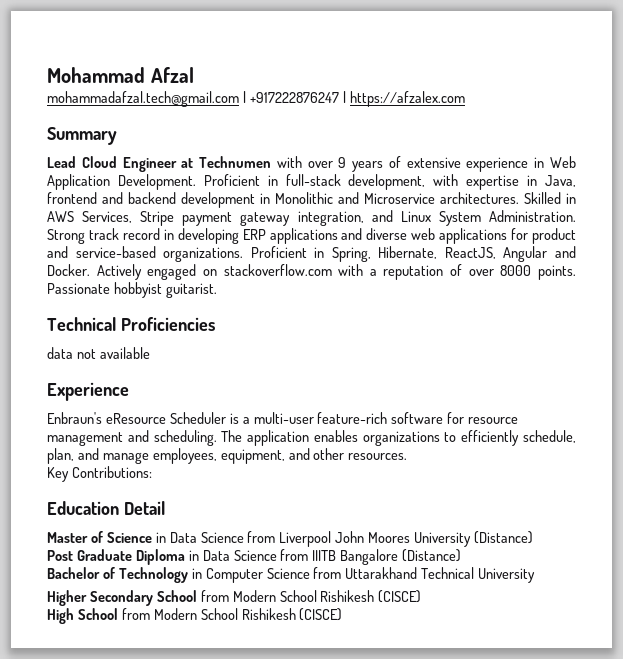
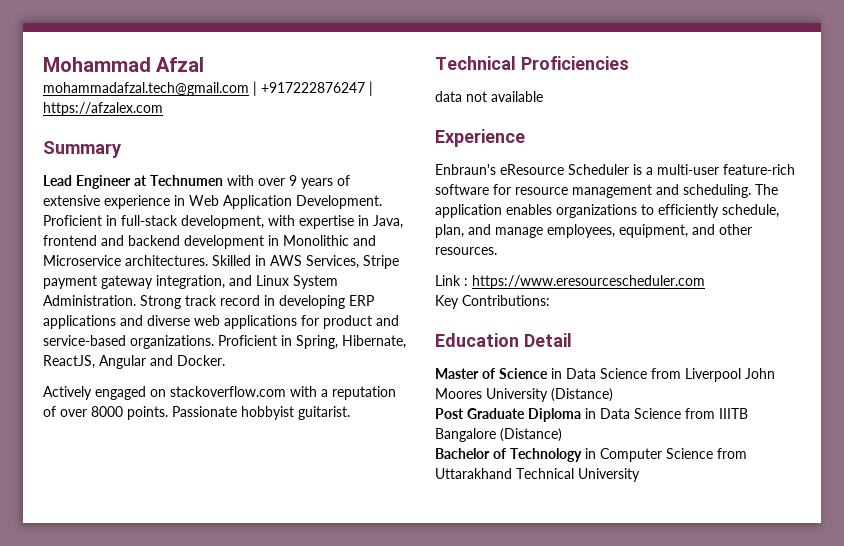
[81,156,117,168] Cloud -> (72, 180) none
(90, 270) none -> (225, 360) //
(408, 456) none -> [435,275,705,289] // Link : https://www.eresourcescheduler.com
[47,590,422,606] [47,608,343,624] // Higher Secondary School from Modern School Rishikesh (CISCE) // High School from Modern School Rishikesh (CISCE) -> (640, 475) none

